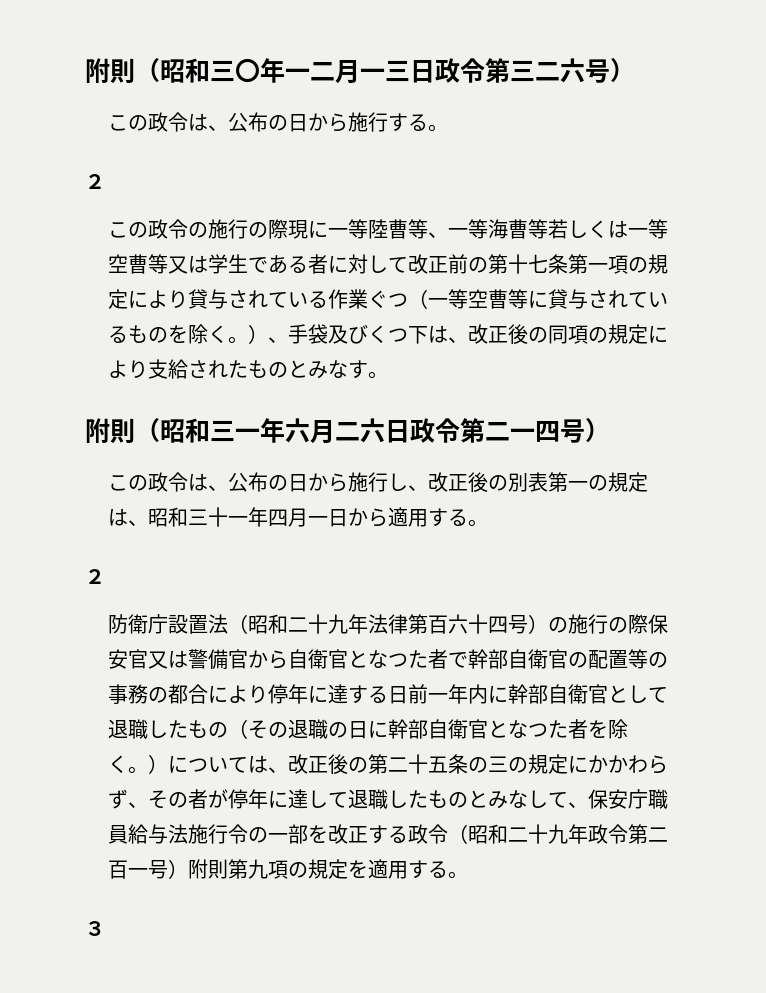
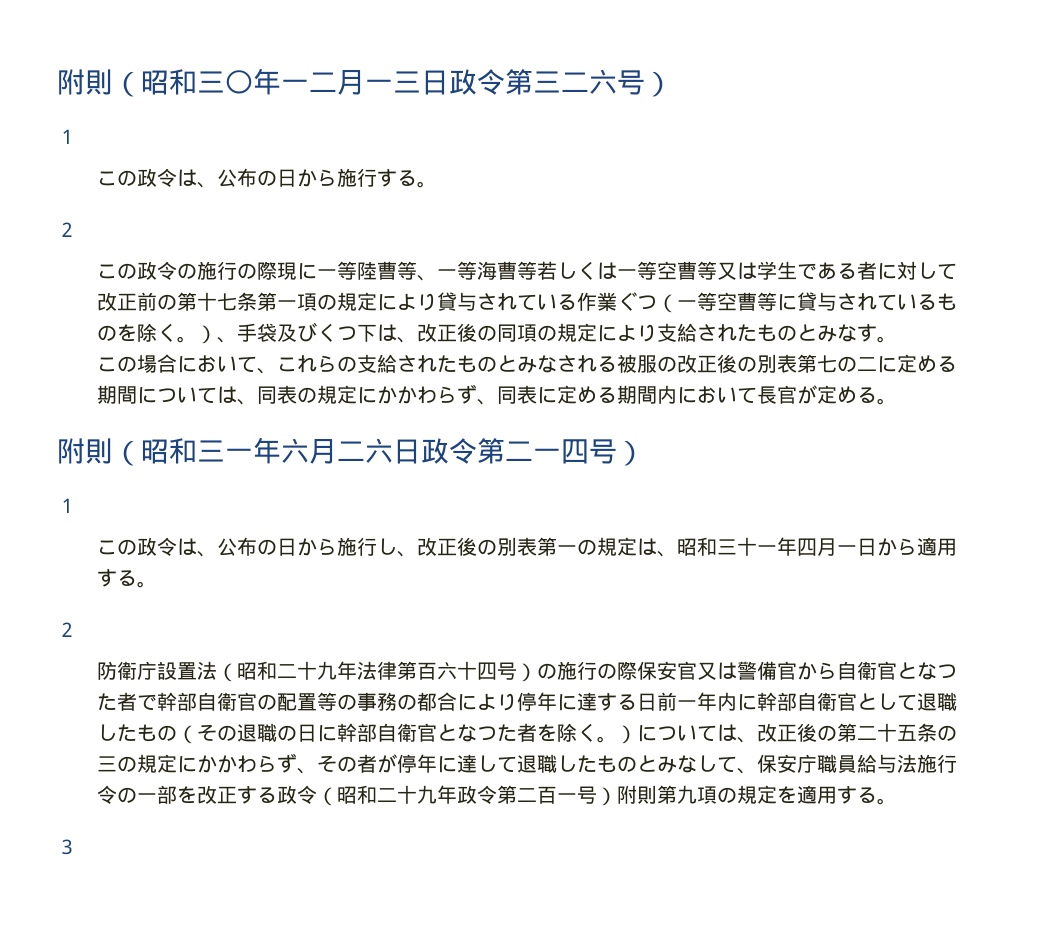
(635, 70) none -> [57,129,77,144] // １
(388, 375) none -> [96,354,957,374] [96,384,897,405] // この場合において、これらの支給されたものとみなされる被服の改正後の別表第七の二に定める期間については、同表の規定にかかわらず、同表に定める期間内において長官が定める。
(610, 430) none -> [57,498,77,513] // １

